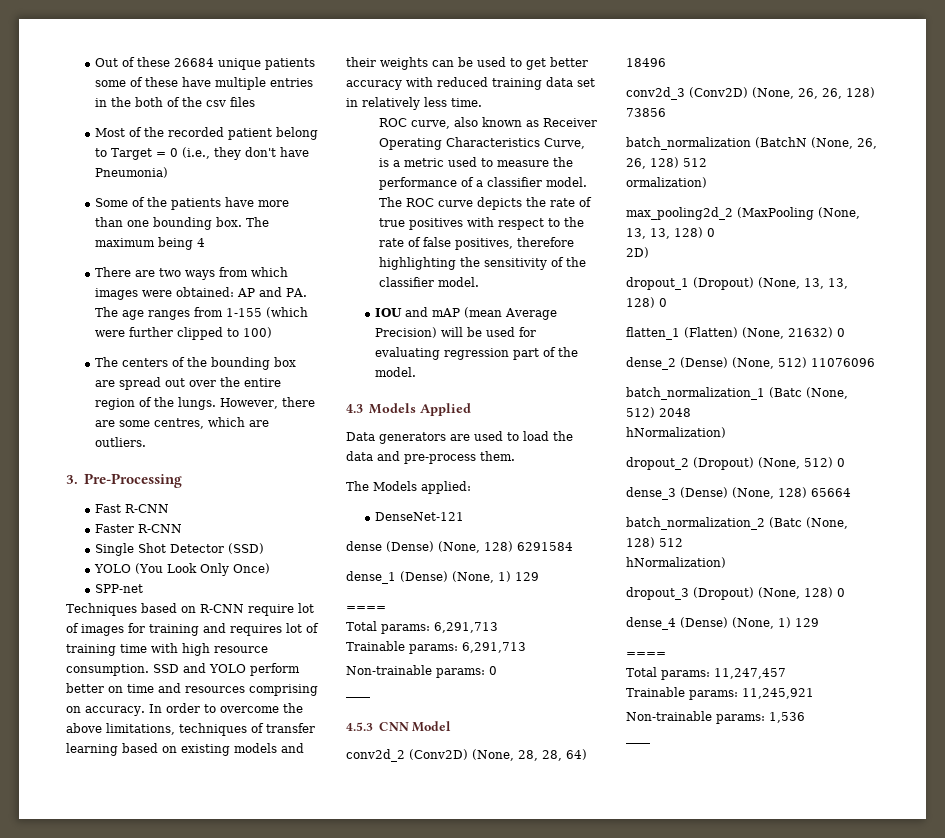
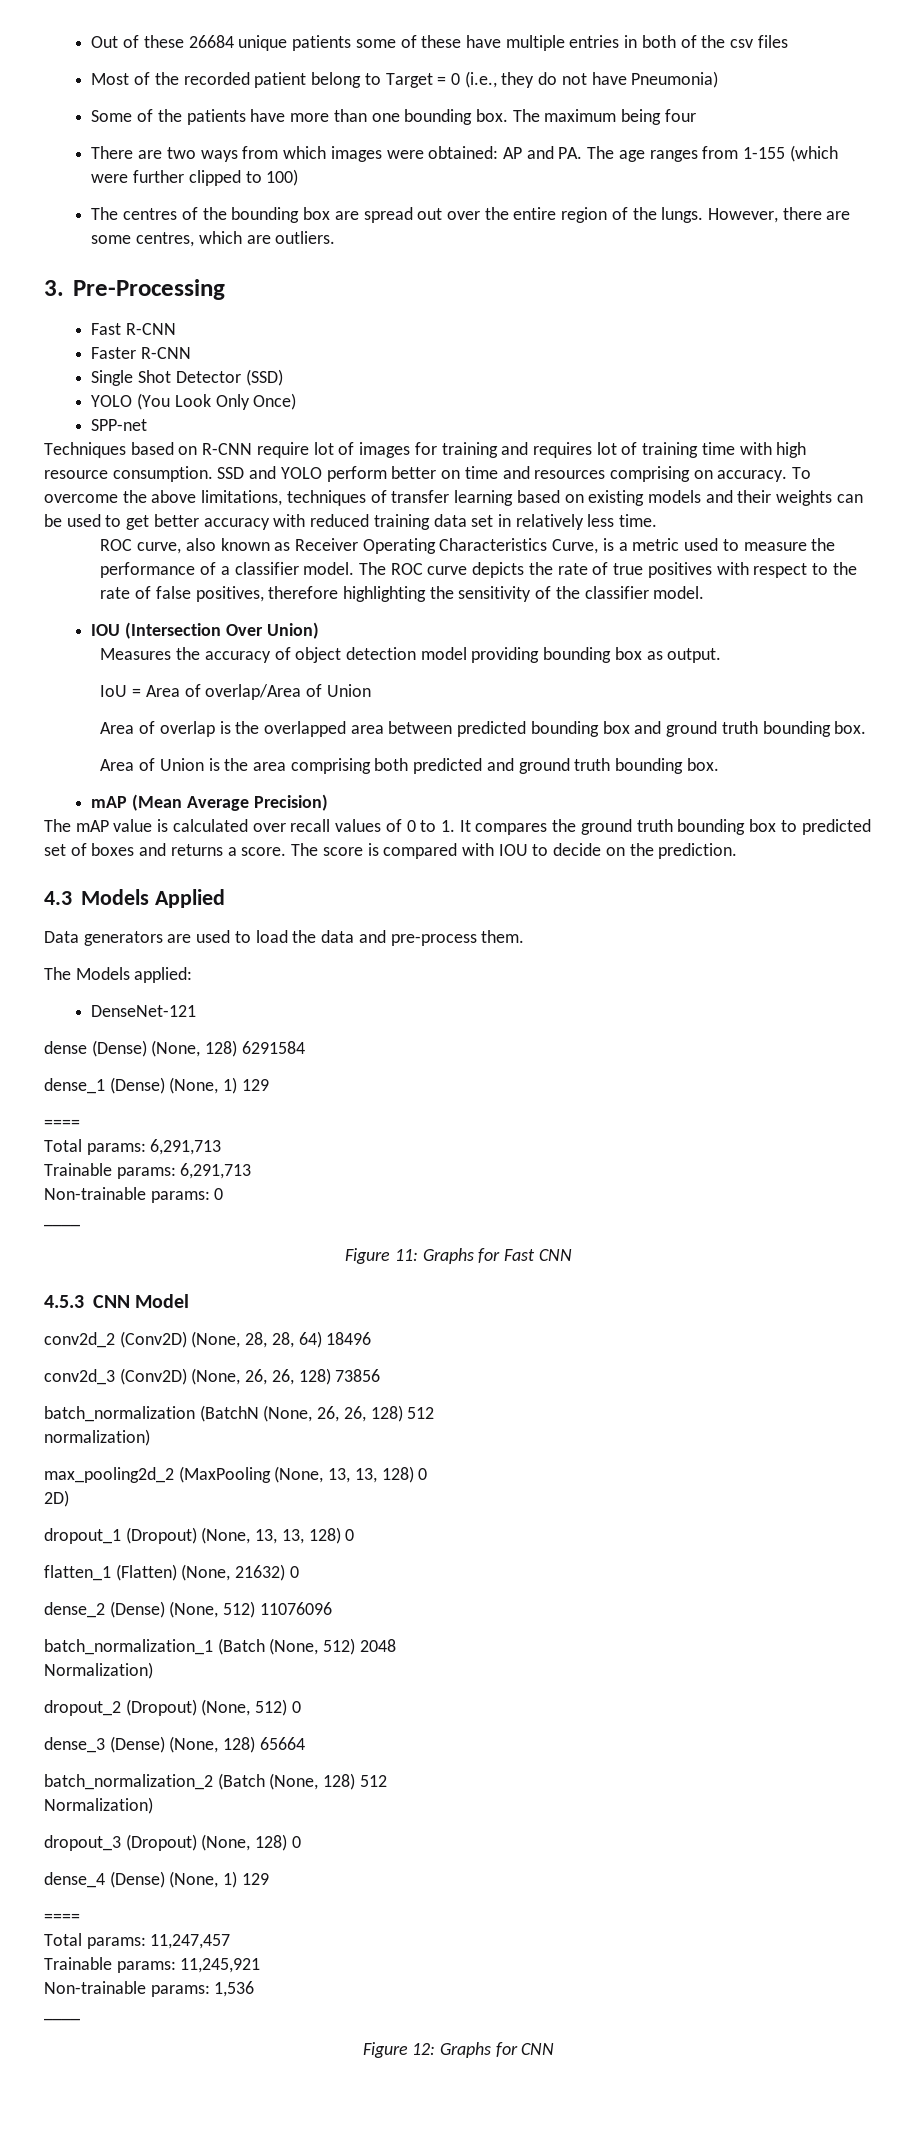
[111,97,132,107] the -> (638, 41) none
[245,147,277,157] don't -> [538,72,587,85] do not
[197,238,206,247] 4 -> [664,109,696,122] four
[122,358,169,367] centers -> [123,208,178,220] centres
[148,703,216,713] In order to -> [792,467,812,479] To
[405,307,558,320] [375,327,537,338] [375,347,579,360] [375,367,417,377] and mAP (mean Average Precision) will be used for evaluating regression part of the model. -> [125,622,319,639] [100,647,722,663] [100,684,371,700] [100,721,867,737] [100,758,719,774] [91,794,328,811] [44,819,871,835] [44,843,738,859] (Intersection Over Union) // Measures the accuracy of object detection model providing bounding box as output. // IoU = Area of overlap/Area of Union // Area of overlap is the overlapped area between predicted bounding box and ground truth bounding box. // Area of Union is the area comprising both predicted and ground truth bounding box. // mAP (Mean Average Precision) // The mAP value is calculated over recall values of 0 to 1. It compares the ground truth bounding box to predicted set of boxes and returns a score. The score is compared with IOU to decide on the prediction.
(370, 696) none -> [345,1248,572,1264] // Figure 11: Graphs for Fast CNN
[626,177,707,188] ormalization) -> [44,1429,150,1446] normalization)
[769,387,802,398] (Batc -> [217,1638,265,1655] (Batch
[626,427,726,438] hNormalization) -> [44,1662,153,1679] Normalization)
[769,517,802,528] (Batc -> [217,1773,265,1790] (Batch
[626,557,726,568] hNormalization) -> [44,1797,153,1814] Normalization)
(650, 742) none -> [362,2042,555,2058] // Figure 12: Graphs for CNN

